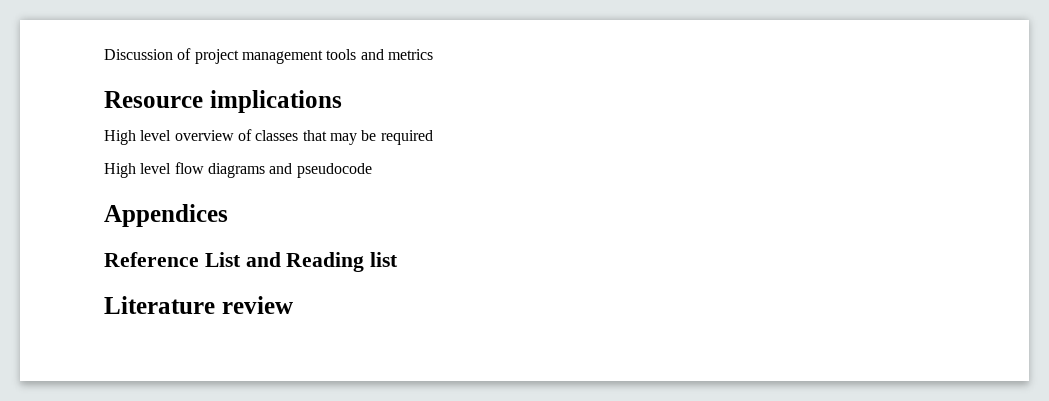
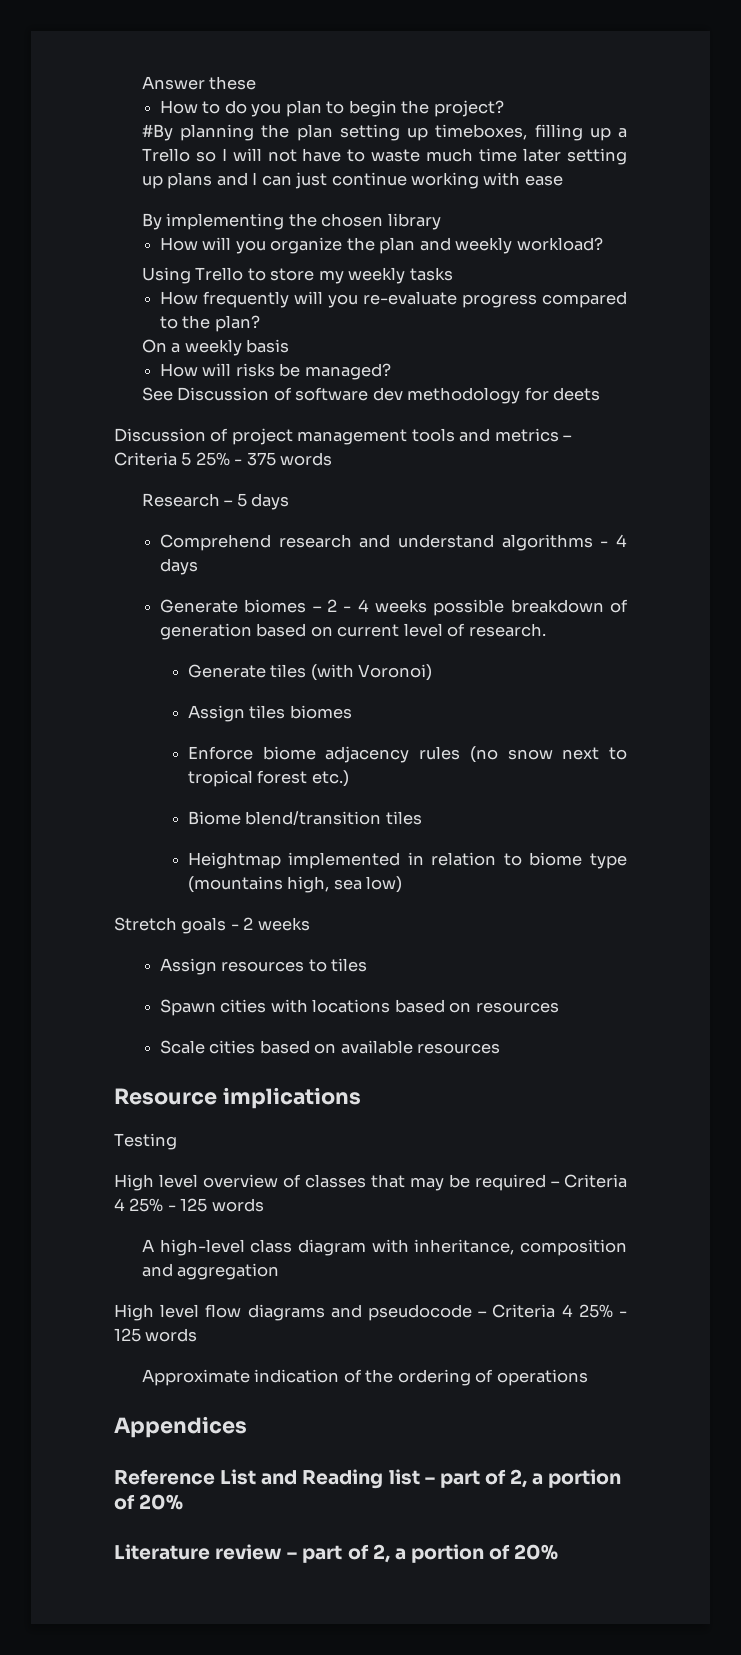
(104, 54) none -> [141,76,257,90] [159,100,504,117] [141,124,627,141] [141,148,627,165] [141,172,563,189] [141,213,441,230] [159,237,603,254] [141,267,453,284] [159,291,627,308] [159,315,260,332] [141,339,290,356] [159,363,391,380] [141,387,601,404] Answer these // How to do you plan to begin the project? // #By planning the plan setting up timeboxes, filling up a Trello so I will not have to waste much time later setting up plans and I can just continue working with ease // By implementing the chosen library // How will you organize the plan and weekly workload? // Using Trello to store my weekly tasks // How frequently will you re-evaluate progress compared to the plan? // On a weekly basis // How will risks be managed? // See Discussion of software dev methodology for deets //
(433, 54) none -> [563,435,573,441] [114,452,333,466] [141,493,290,510] [159,534,627,551] [159,558,198,575] [159,599,628,616] [159,623,546,640] [187,664,433,681] [187,705,352,722] [187,746,627,763] [187,770,349,787] [187,811,422,825] [187,852,628,869] [187,876,403,893] [114,917,310,934] [159,958,368,975] [159,999,559,1016] [159,1040,501,1054] – Criteria 5 25% - 375 words // Research – 5 days // Comprehend research and understand algorithms - 4 days // Generate biomes – 2 - 4 weeks possible breakdown of generation based on current level of research. // Generate tiles (with Voronoi) // Assign tiles biomes // Enforce biome adjacency rules (no snow next to tropical forest etc.) // Biome blend/transition tiles // Heightmap implemented in relation to biome type (mountains high, sea low) // Stretch goals - 2 weeks // Assign resources to tiles // Spawn cities with locations based on resources // Scale cities based on available resources
(342, 101) none -> [114,1133,177,1150] // Testing
(433, 137) none -> [551,1174,627,1188] [114,1198,264,1212] [141,1239,627,1256] [141,1263,280,1280] – Criteria 4 25% - 125 words // A high-level class diagram with inheritance, composition and aggregation
(372, 170) none -> [478,1304,627,1318] [114,1328,198,1342] [141,1369,588,1386] – Criteria 4 25% - 125 words // Approximate indication of the ordering of operations
[104,296,293,314] // Literature review -> [424,1469,622,1488] [114,1494,184,1510] [114,1544,559,1563] – part of 2, a portion of 20% // Literature review – part of 2, a portion of 20%

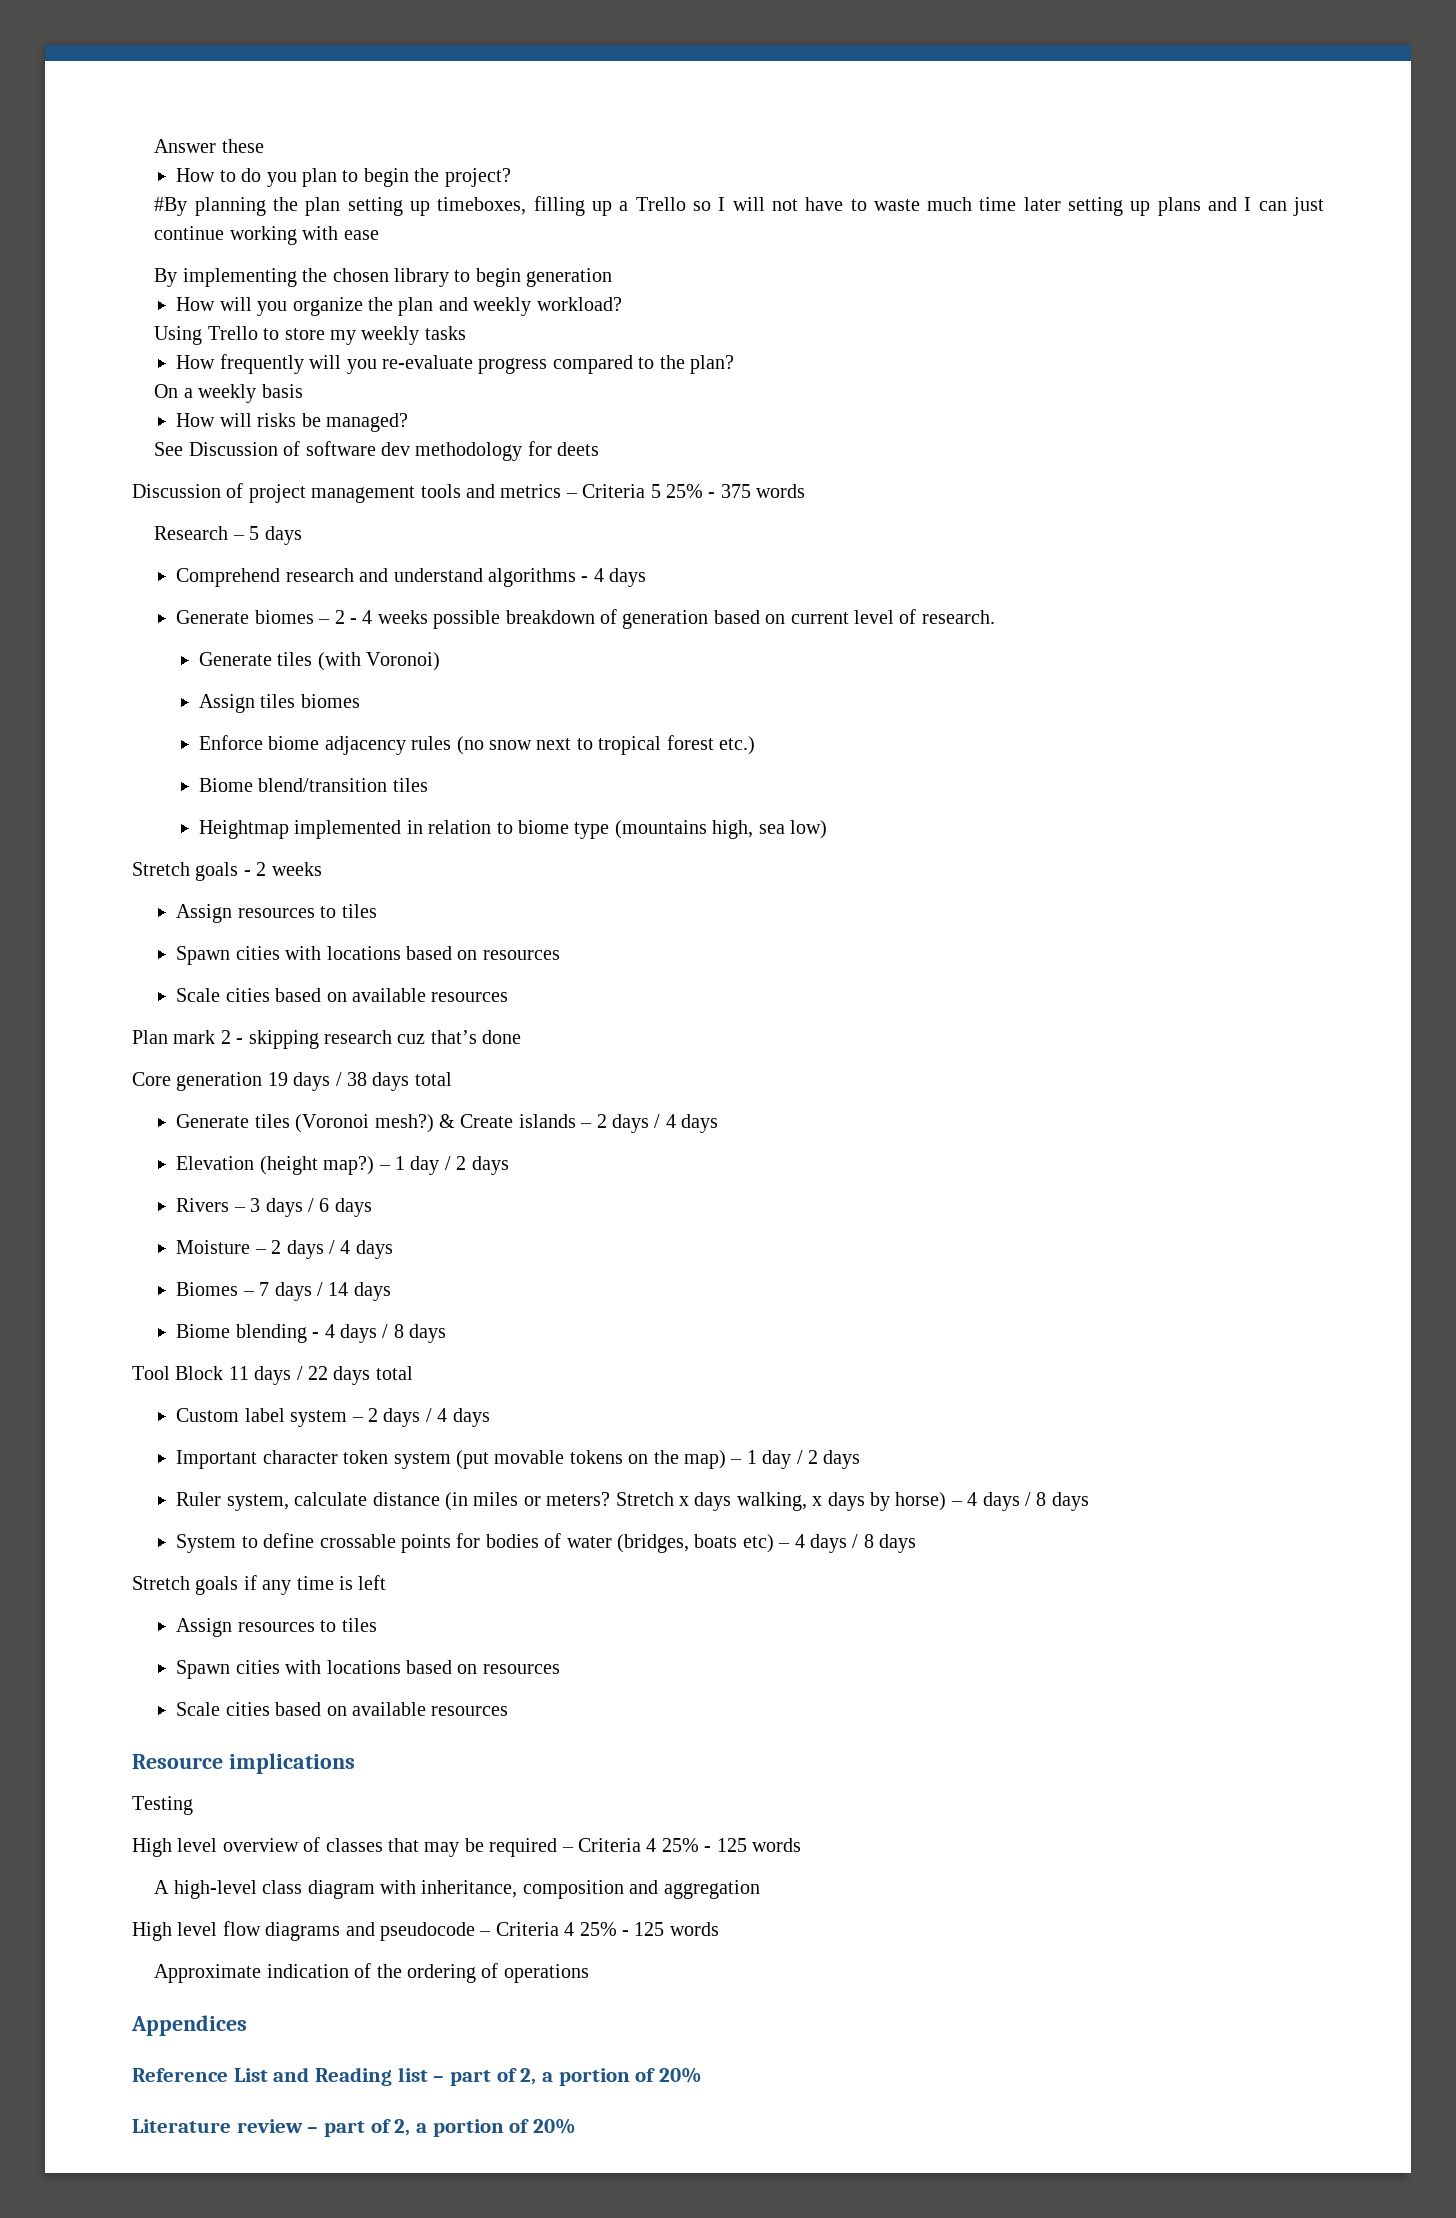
(441, 221) none -> [454,268,613,287] to begin generation
(501, 1048) none -> [132,1030,522,1049] [132,1072,452,1091] [176,1114,719,1133] [176,1156,509,1175] [176,1198,372,1217] [176,1240,393,1259] [176,1282,391,1301] [176,1324,447,1343] [132,1366,413,1385] [176,1408,490,1427] [176,1450,861,1469] [176,1492,1089,1511] [176,1533,917,1553] [132,1575,387,1595] [176,1618,377,1637] [176,1660,560,1679] [176,1702,509,1716] // Plan mark 2 - skipping research cuz that’s done // Core generation 19 days / 38 days total // Generate tiles (Voronoi mesh?) & Create islands – 2 days / 4 days // Elevation (height map?) – 1 day / 2 days // Rivers – 3 days / 6 days // Moisture – 2 days / 4 days // Biomes – 7 days / 14 days // Biome blending - 4 days / 8 days // Tool Block 11 days / 22 days total // Custom label system – 2 days / 4 days // Important character token system (put movable tokens on the map) – 1 day / 2 days // Ruler system, calculate distance (in miles or meters? Stretch x days walking, x days by horse) – 4 days / 8 days // System to define crossable points for bodies of water (bridges, boats etc) – 4 days / 8 days // Stretch goals if any time is left // Assign resources to tiles // Spawn cities with locations based on resources // Scale cities based on available resources

